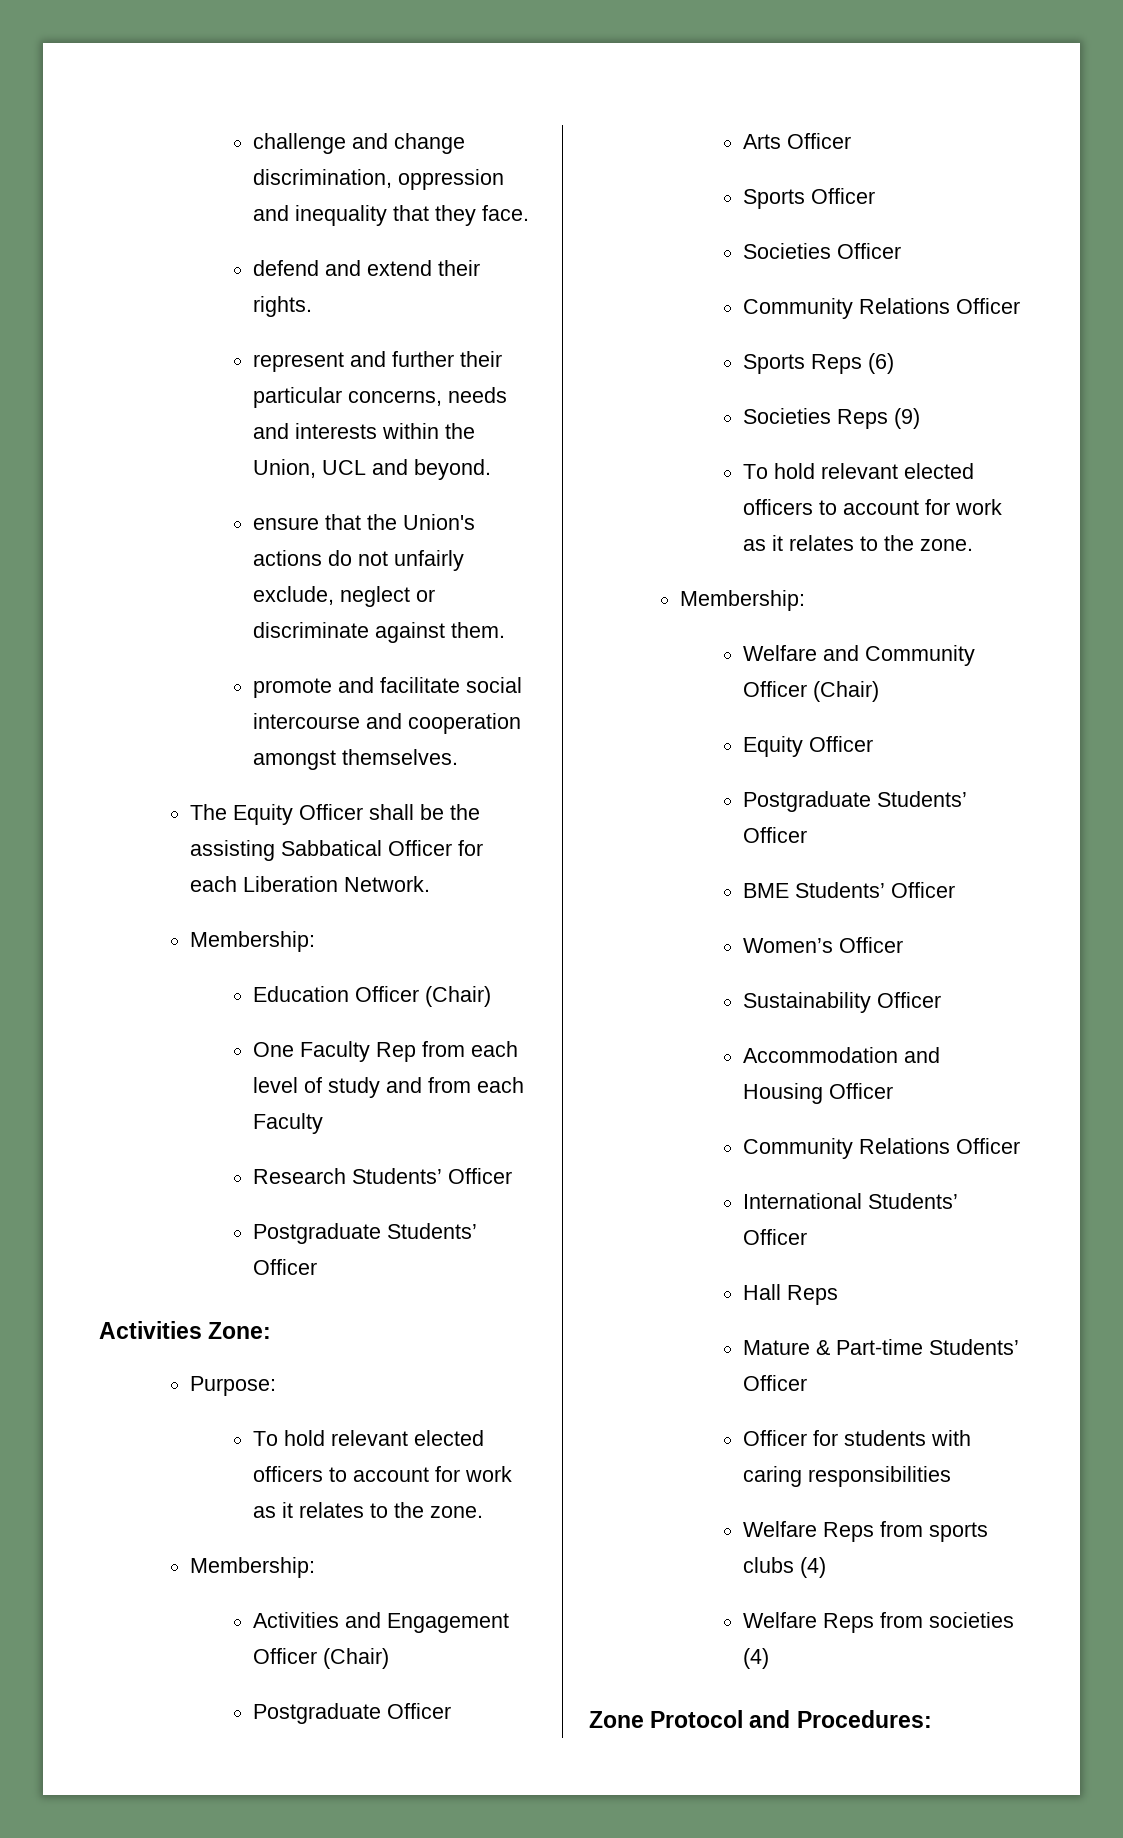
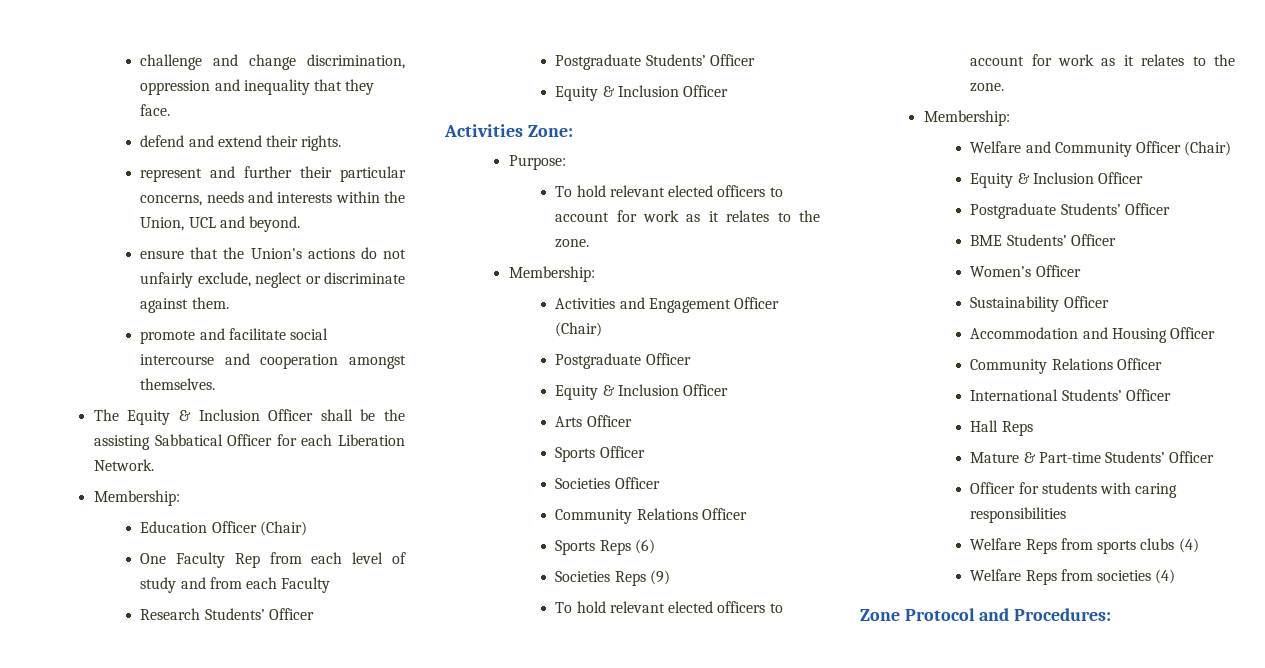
(294, 814) none -> [179,409,260,421] & Inclusion
(318, 1267) none -> [555,85,729,101] // Equity & Inclusion Officer
(452, 1711) none -> [555,384,729,400] // Equity & Inclusion Officer
(804, 746) none -> [1017,172,1094,184] & Inclusion

